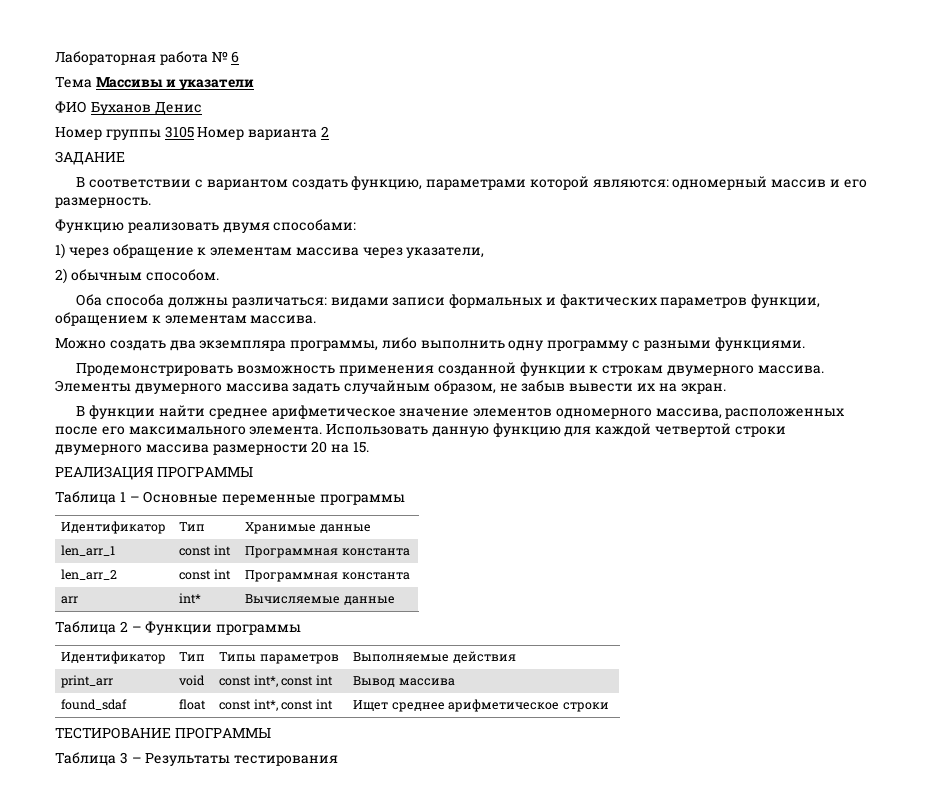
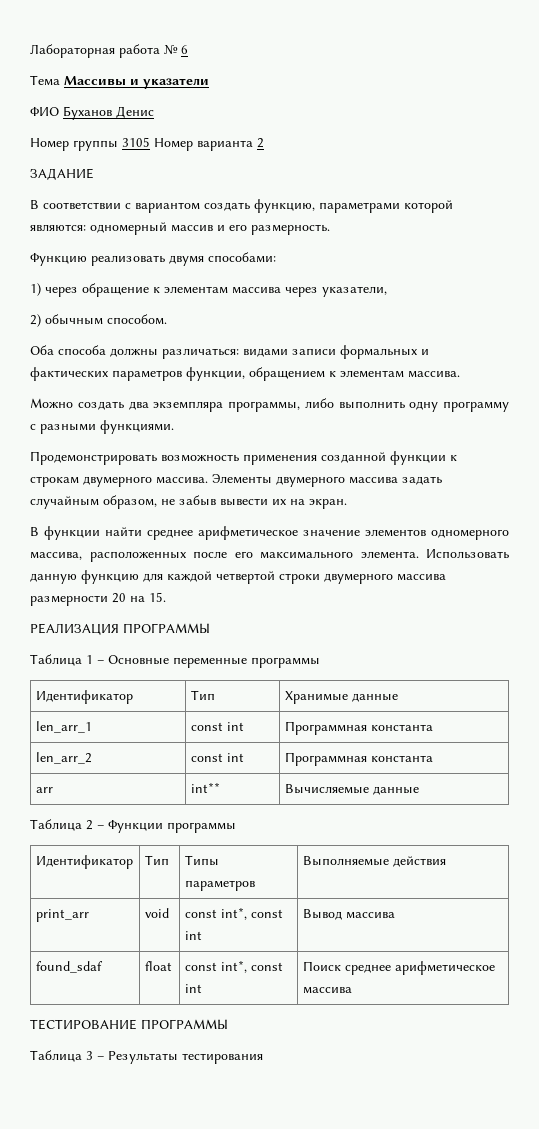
[179,593,202,604] int* -> [190,782,220,793] int**
[353,699,609,712] Ищет среднее арифметическое строки -> [302,961,495,975] [302,987,352,994] Поиск среднее арифметическое массива

